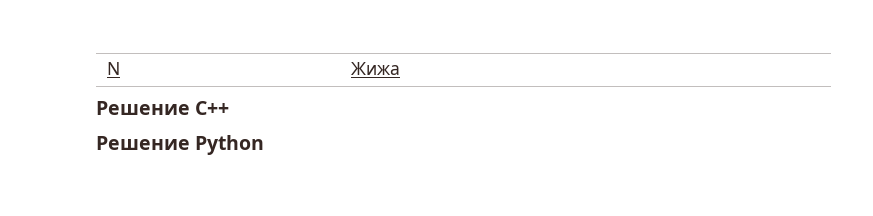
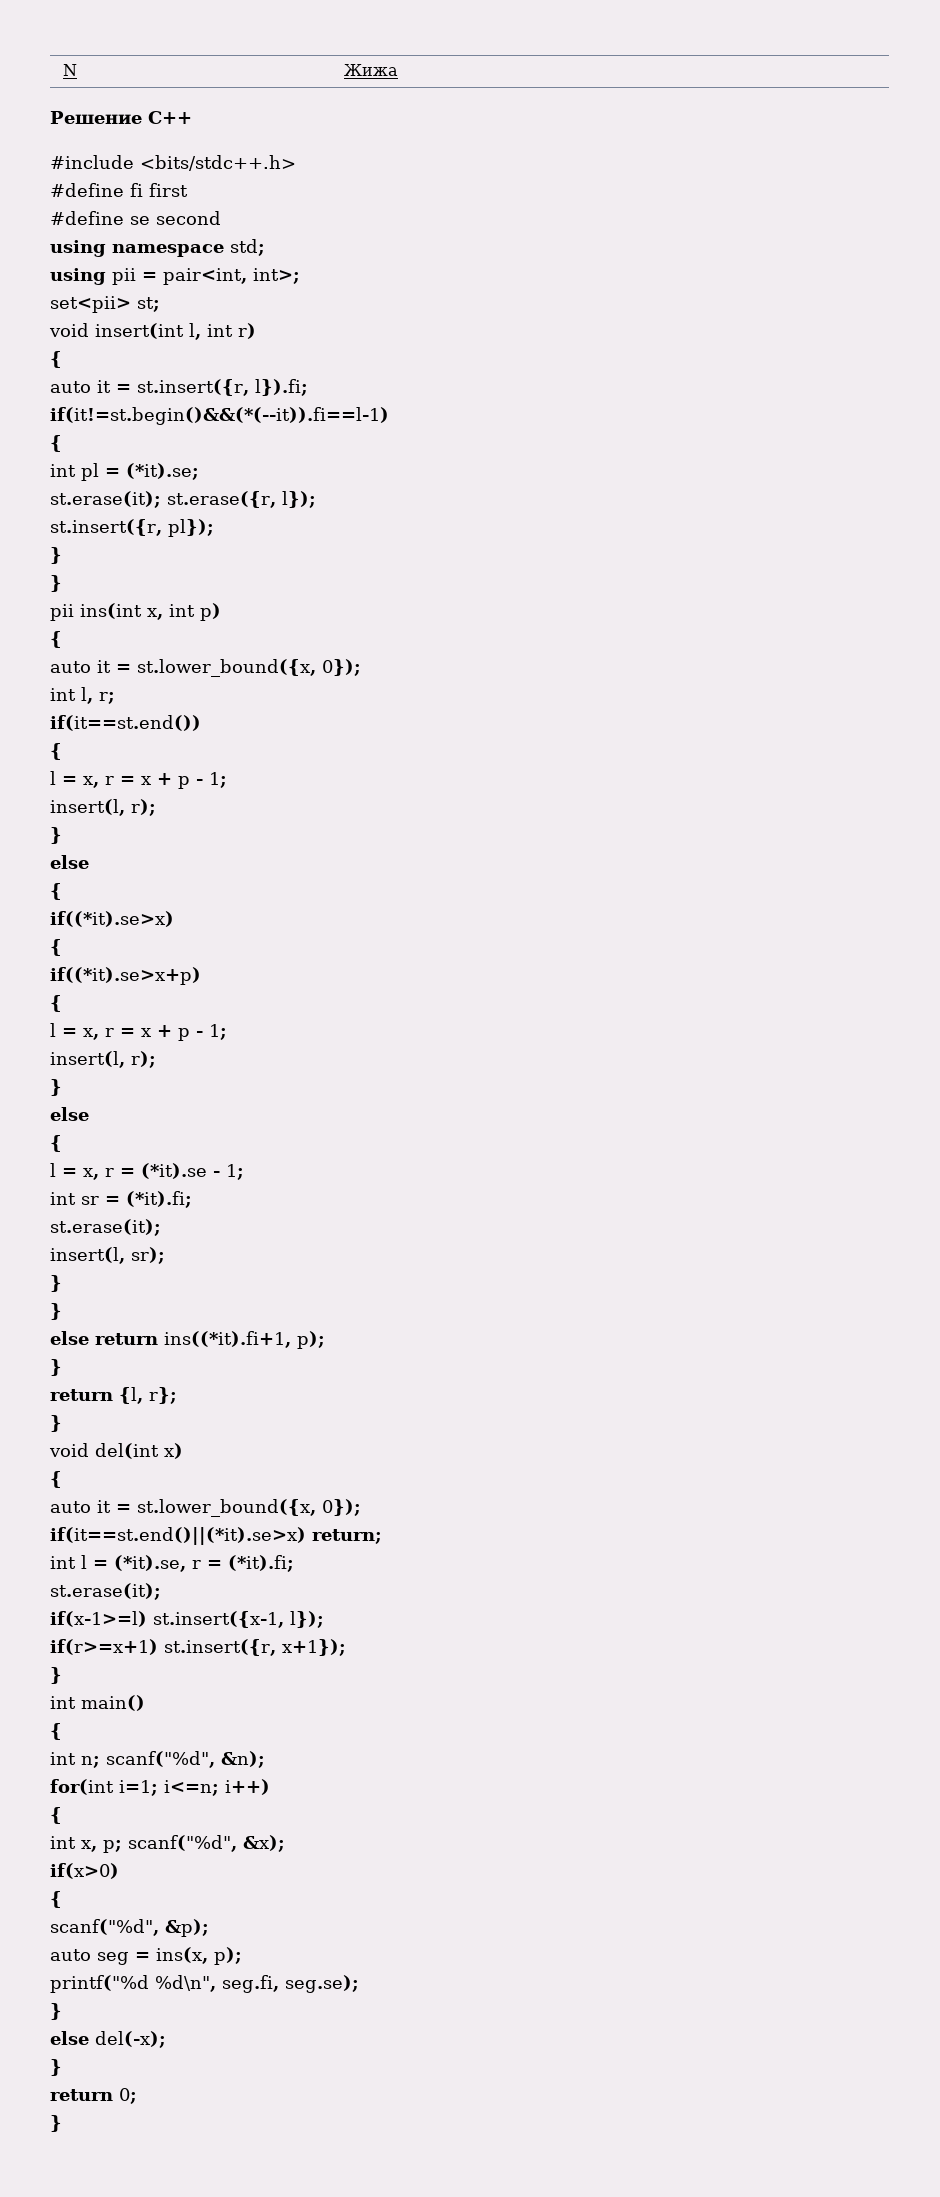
[96,135,265,155] Решение Python -> [50,155,296,171] [50,183,188,197] [50,211,221,225] [50,239,265,257] [50,268,300,285] [50,296,160,313] [49,323,256,340] [50,351,62,368] [50,379,308,396] [50,407,389,425] [50,435,62,452] [50,463,199,481] [50,491,316,508] [50,519,214,537] [50,547,62,564] [50,575,62,592] [50,603,221,621] [50,631,62,648] [50,659,361,677] [50,687,115,704] [50,715,201,731] [50,743,62,760] [50,771,227,789] [50,799,156,816] [50,827,62,844] [50,855,89,869] [50,883,62,900] [50,911,174,927] [50,939,62,956] [50,967,201,985] [50,995,62,1012] [50,1023,227,1041] [50,1051,156,1068] [50,1079,62,1096] [50,1107,89,1121] [50,1135,62,1152] [50,1163,244,1180] [50,1191,192,1208] [50,1219,161,1236] [50,1247,165,1264] [50,1275,62,1292] [50,1303,62,1320] [50,1331,325,1349] [50,1359,62,1376] [50,1387,177,1404] [50,1415,62,1432] [49,1443,183,1459] [50,1471,62,1488] [50,1499,361,1517] [50,1527,382,1545] [50,1555,294,1572] [50,1583,161,1600] [50,1611,324,1628] [50,1639,346,1656] [50,1667,62,1684] [50,1695,145,1711] [50,1723,62,1740] [50,1751,265,1768] [50,1779,270,1796] [50,1807,62,1824] [50,1835,285,1853] [50,1863,119,1879] [50,1891,62,1908] [50,1919,209,1937] [50,1947,242,1965] [50,1975,359,1993] [50,2003,62,2020] [50,2031,166,2048] [50,2059,62,2076] [50,2088,137,2104] [50,2115,62,2132] #include <bits/stdc++.h> // #define fi first // #define se second // using namespace std; // using pii = pair<int, int>; // set<pii> st; // void insert(int l, int r) // { // auto it = st.insert({r, l}).fi; // if(it!=st.begin()&&(*(--it)).fi==l-1) // { // int pl = (*it).se; // st.erase(it); st.erase({r, l}); // st.insert({r, pl}); // } // } // pii ins(int x, int p) // { // auto it = st.lower_bound({x, 0}); // int l, r; // if(it==st.end()) // { // l = x, r = x + p - 1; // insert(l, r); // } // else // { // if((*it).se>x) // { // if((*it).se>x+p) // { // l = x, r = x + p - 1; // insert(l, r); // } // else // { // l = x, r = (*it).se - 1; // int sr = (*it).fi; // st.erase(it); // insert(l, sr); // } // } // else return ins((*it).fi+1, p); // } // return {l, r}; // } // void del(int x) // { // auto it = st.lower_bound({x, 0}); // if(it==st.end()||(*it).se>x) return; // int l = (*it).se, r = (*it).fi; // st.erase(it); // if(x-1>=l) st.insert({x-1, l}); // if(r>=x+1) st.insert({r, x+1}); // } // int main() // { // int n; scanf("%d", &n); // for(int i=1; i<=n; i++) // { // int x, p; scanf("%d", &x); // if(x>0) // { // scanf("%d", &p); // auto seg = ins(x, p); // printf("%d %d\n", seg.fi, seg.se); // } // else del(-x); // } // return 0; // }

